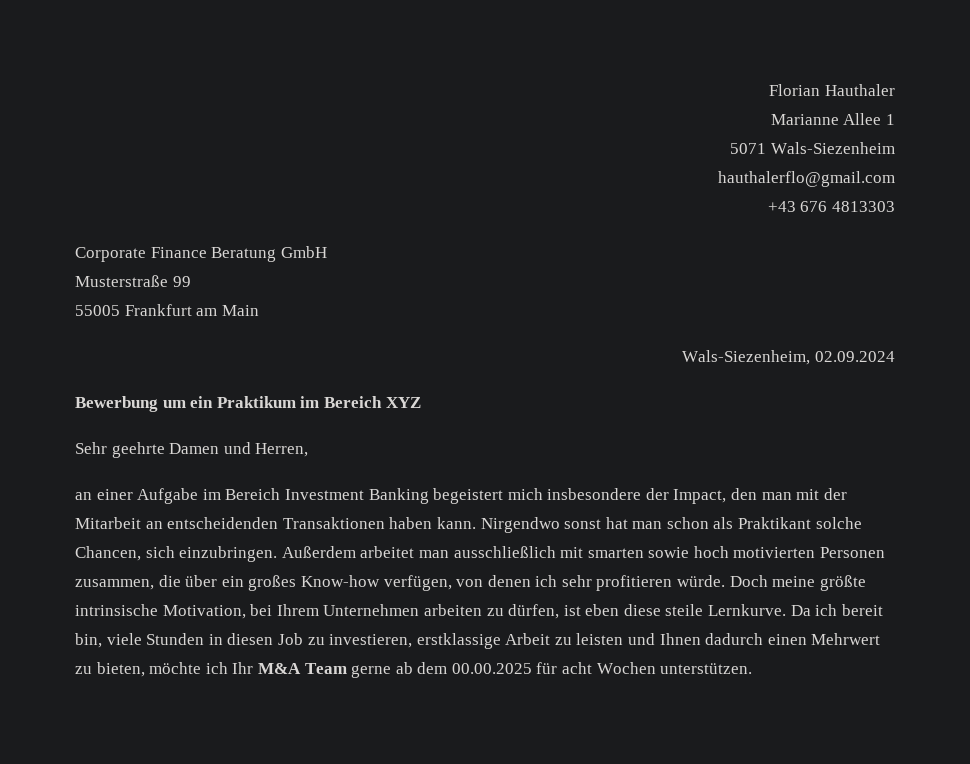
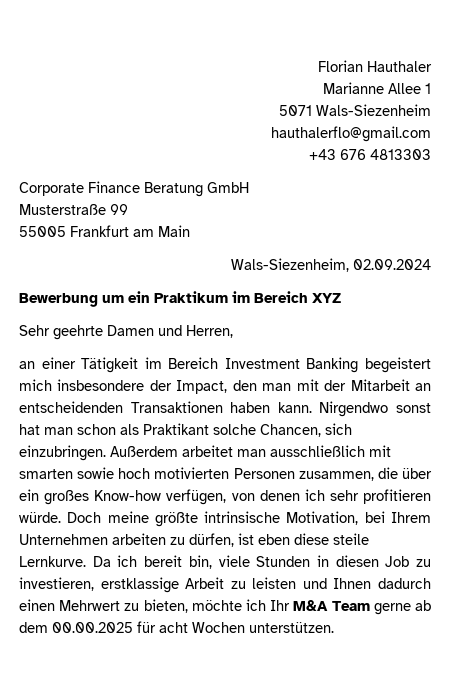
[137,488,199,504] Aufgabe -> [81,357,139,373] Tätigkeit

